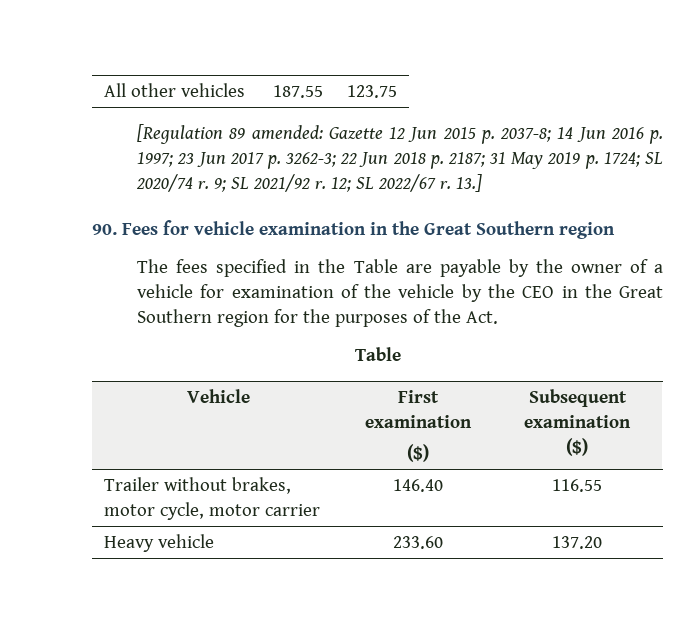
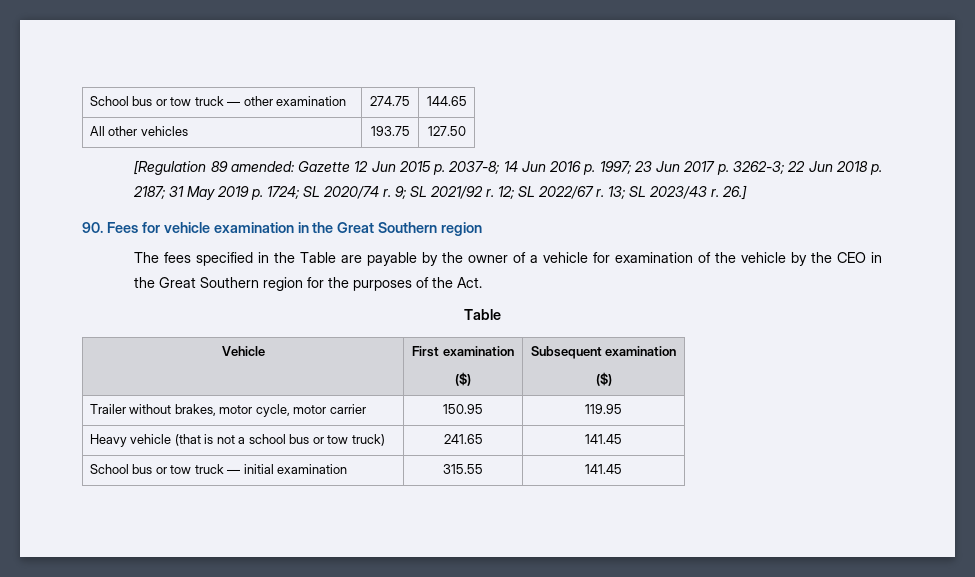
(103, 90) none -> [89,96,347,106] [370,96,410,106] [426,96,467,106] School bus or tow truck — other examination | 274.75 | 144.65 //
[272,85,323,98] [346,85,397,98] 187.55 | 123.75 -> [370,126,410,136] [427,126,466,136] 193.75 | 127.50
[456,174,483,192] 13.] -> [608,185,748,200] 13; SL 2023/43 r. 26.]
[392,479,443,492] [552,479,602,492] 146.40 | 116.55 -> [443,404,483,414] [585,404,622,414] 150.95 | 119.95
[392,536,443,549] [552,536,602,549] | 233.60 | 137.20 -> [174,434,385,446] [443,434,483,444] [585,434,622,444] [89,464,348,474] [443,464,483,474] [585,464,622,474] (that is not a school bus or tow truck) | 241.65 | 141.45 // School bus or tow truck — initial examination | 315.55 | 141.45

